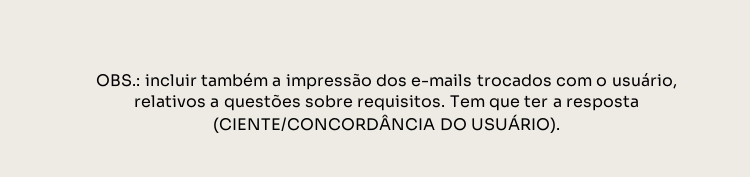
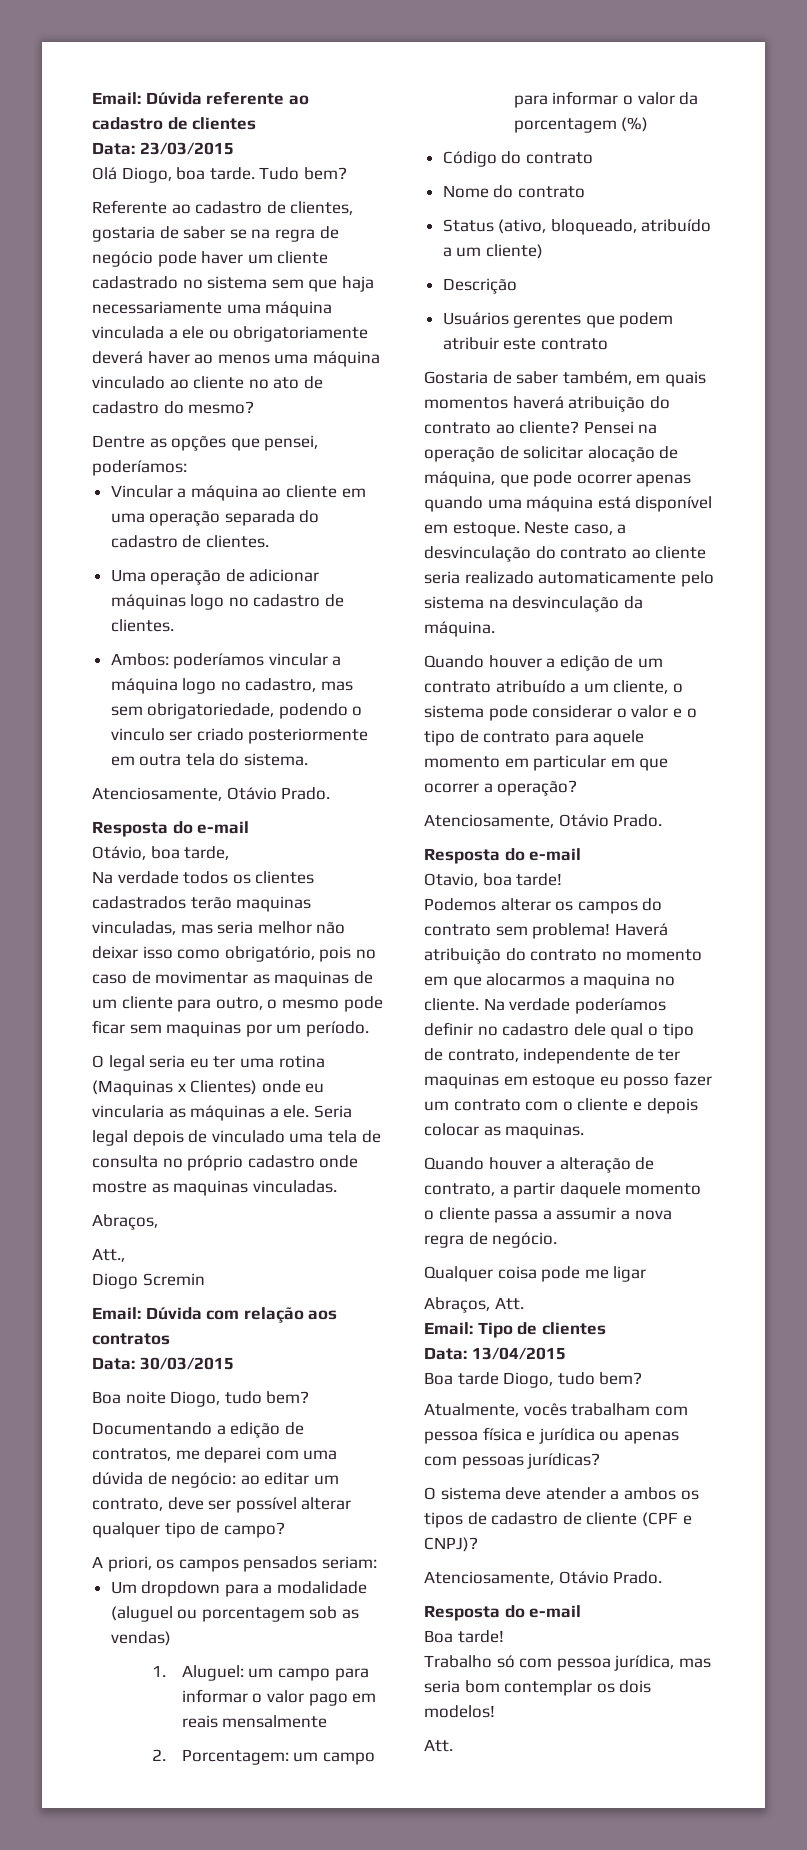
[96,73,677,90] [134,94,639,111] [213,114,560,133] OBS.: incluir também a impressão dos e-mails trocados com o usuário, relativos a questões sobre requisitos. Tem que ter a resposta (CIENTE/CONCORDÂNCIA DO USUÁRIO). -> [92,91,309,105] [92,117,257,130] [92,142,234,155] [92,167,347,183] [92,200,354,215] [92,226,339,242] [92,251,329,267] [92,276,374,292] [92,301,333,317] [92,326,369,342] [92,351,380,367] [92,376,323,389] [92,401,255,414] [92,435,319,451] [92,460,187,476] [110,485,366,501] [110,510,320,526] [110,535,269,548] [110,569,320,585] [110,594,345,610] [110,619,174,632] [110,653,342,669] [110,678,354,694] [110,703,363,719] [110,728,369,744] [110,753,309,766] [92,787,331,801] [92,821,250,837] [92,846,230,860] [92,871,315,884] [92,896,312,912] [92,921,346,935] [92,946,376,962] [92,971,373,987] [92,996,383,1012] [92,1020,369,1037] [92,1055,325,1071] [92,1080,325,1096] [92,1105,352,1121] [92,1130,381,1146] [92,1155,359,1171] [92,1180,337,1196] [92,1214,158,1230] [92,1248,125,1262] [92,1273,205,1289] [92,1307,338,1323] [92,1333,170,1345] [92,1357,234,1370] [92,1391,310,1407] [92,1422,304,1438] [92,1447,338,1463] [92,1472,339,1488] [92,1497,352,1513] [92,1522,285,1538] [92,1556,377,1572] [110,1581,368,1597] [110,1606,360,1622] [110,1631,171,1646] [151,1665,369,1681] [181,1689,377,1706] [181,1715,328,1728] [151,1749,376,1765] [513,91,699,108] [513,117,649,133] [442,151,593,167] [442,185,585,198] [442,219,712,235] [442,244,543,259] [442,278,517,294] [442,312,674,328] [442,337,608,350] [424,371,706,387] [424,396,670,412] [424,421,658,434] [424,446,679,462] [424,471,692,487] [424,496,713,512] [424,521,627,537] [424,546,707,562] [424,571,714,587] [424,596,643,612] [424,621,495,637] [424,655,663,671] [424,680,683,694] [424,705,697,721] [424,730,645,746] [424,755,669,771] [424,780,578,796] [424,814,663,828] [424,848,582,864] [424,873,563,887] [424,898,663,914] [424,923,668,939] [424,948,703,964] [424,973,675,989] [424,998,666,1014] [424,1022,694,1039] [424,1048,681,1064] [424,1072,712,1089] [424,1098,698,1114] [424,1123,585,1139] [424,1157,655,1173] [424,1182,702,1198] [424,1207,672,1223] [424,1232,558,1248] [424,1266,647,1282] [424,1297,524,1313] [424,1322,606,1338] [424,1347,566,1360] [424,1372,643,1388] [424,1403,688,1417] [424,1427,679,1444] [424,1453,601,1469] [424,1487,699,1500] [424,1512,692,1528] [424,1537,478,1552] [424,1571,663,1585] [424,1605,582,1621] [424,1630,504,1643] [424,1655,711,1671] [424,1680,652,1696] [424,1705,495,1718] [424,1739,453,1752] Email: Dúvida referente ao cadastro de clientes // Data: 23/03/2015 // Olá Diogo, boa tarde. Tudo bem? // Referente ao cadastro de clientes, gostaria de saber se na regra de negócio pode haver um cliente cadastrado no sistema sem que haja necessariamente uma máquina vinculada a ele ou obrigatoriamente deverá haver ao menos uma máquina vinculado ao cliente no ato de cadastro do mesmo? // Dentre as opções que pensei, poderíamos: // Vincular a máquina ao cliente em uma operação separada do cadastro de clientes. // Uma operação de adicionar máquinas logo no cadastro de clientes. // Ambos: poderíamos vincular a máquina logo no cadastro, mas sem obrigatoriedade, podendo o vinculo ser criado posteriormente em outra tela do sistema. // Atenciosamente, Otávio Prado. // Resposta do e-mail // Otávio, boa tarde, // Na verdade todos os clientes cadastrados terão maquinas vinculadas, mas seria melhor não deixar isso como obrigatório, pois no caso de movimentar as maquinas de um cliente para outro, o mesmo pode ficar sem maquinas por um período. // O legal seria eu ter uma rotina (Maquinas x Clientes) onde eu vincularia as máquinas a ele. Seria legal depois de vinculado uma tela de consulta no próprio cadastro onde mostre as maquinas vinculadas. // Abraços, // Att., // Diogo Scremin // Email: Dúvida com relação aos contratos // Data: 30/03/2015 // Boa noite Diogo, tudo bem? // Documentando a edição de contratos, me deparei com uma dúvida de negócio: ao editar um contrato, deve ser possível alterar qualquer tipo de campo? // A priori, os campos pensados seriam: // Um dropdown para a modalidade (aluguel ou porcentagem sob as vendas) // 1. Aluguel: um campo para informar o valor pago em reais mensalmente // 2. Porcentagem: um campo para informar o valor da porcentagem (%) // Código do contrato // Nome do contrato // Status (ativo, bloqueado, atribuído a um cliente) // Descrição // Usuários gerentes que podem atribuir este contrato // Gostaria de saber também, em quais momentos haverá atribuição do contrato ao cliente? Pensei na operação de solicitar alocação de máquina, que pode ocorrer apenas quando uma máquina está disponível em estoque. Neste caso, a desvinculação do contrato ao cliente seria realizado automaticamente pelo sistema na desvinculação da máquina. // Quando houver a edição de um contrato atribuído a um cliente, o sistema pode considerar o valor e o tipo de contrato para aquele momento em particular em que ocorrer a operação? // Atenciosamente, Otávio Prado. // Resposta do e-mail // Otavio, boa tarde! // Podemos alterar os campos do contrato sem problema! Haverá atribuição do contrato no momento em que alocarmos a maquina no cliente. Na verdade poderíamos definir no cadastro dele qual o tipo de contrato, independente de ter maquinas em estoque eu posso fazer um contrato com o cliente e depois colocar as maquinas. // Quando houver a alteração de contrato, a partir daquele momento o cliente passa a assumir a nova regra de negócio. // Qualquer coisa pode me ligar // Abraços, Att. // Email: Tipo de clientes // Data: 13/04/2015 // Boa tarde Diogo, tudo bem? // Atualmente, vocês trabalham com pessoa física e jurídica ou apenas com pessoas jurídicas? // O sistema deve atender a ambos os tipos de cadastro de cliente (CPF e CNPJ)? // Atenciosamente, Otávio Prado. // Resposta do e-mail // Boa tarde! // Trabalho só com pessoa jurídica, mas seria bom contemplar os dois modelos! // Att.

